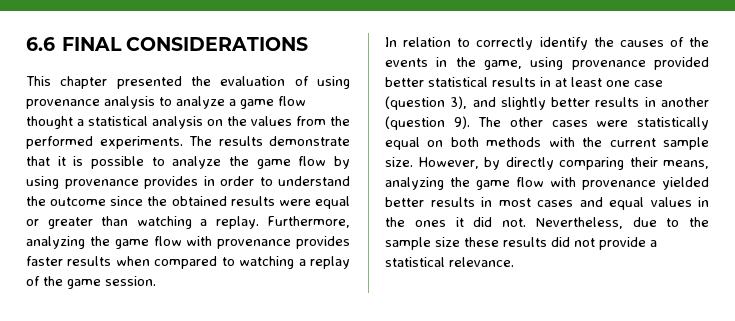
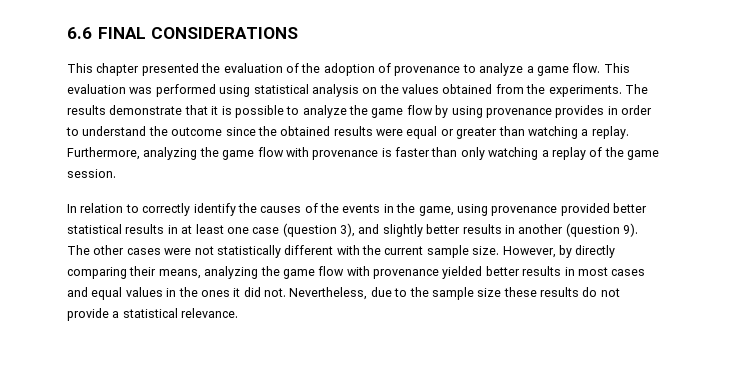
[317,76,350,89] [26,96,306,109] [26,116,84,129] using provenance analysis to analyze a game flow thought a -> [301,63,630,76] [67,84,251,97] the adoption of provenance to analyze a game flow. This evaluation was performed using
(292, 121) none -> [442,84,493,94] obtained
[26,136,93,149] performed -> (546, 89) none
[296,236,350,249] [26,256,235,269] provides faster results when compared to -> [381,147,485,160] is faster than only
[637,117,709,130] [385,137,542,150] statistically equal on both methods -> [194,245,334,258] not statistically different
[551,237,570,247] did -> [582,287,598,297] do

